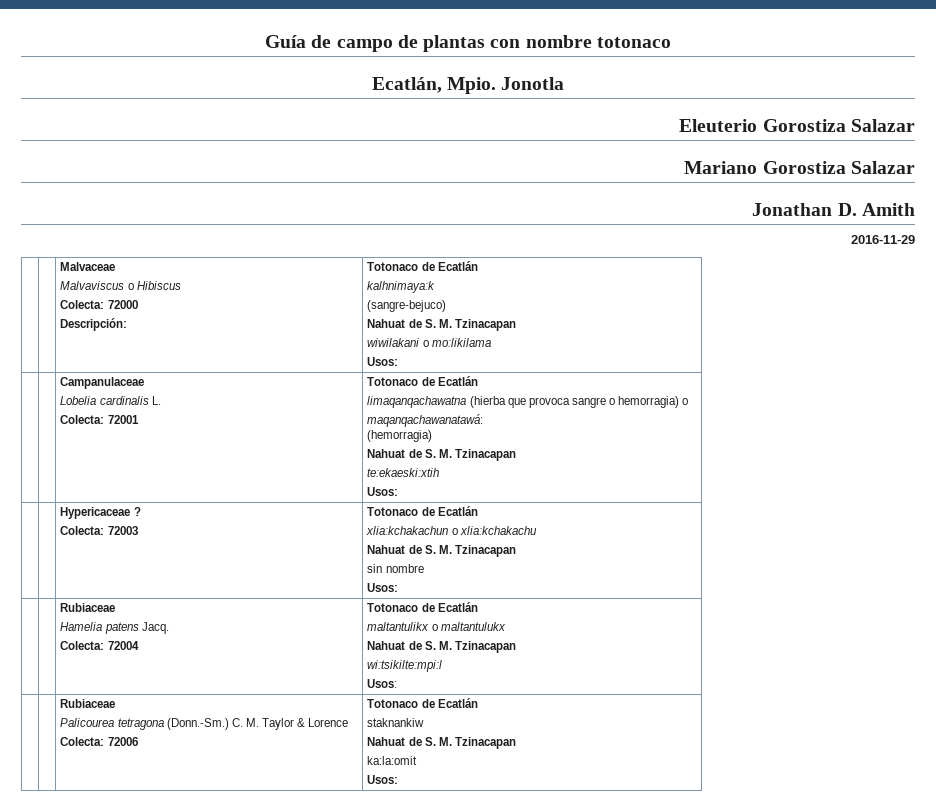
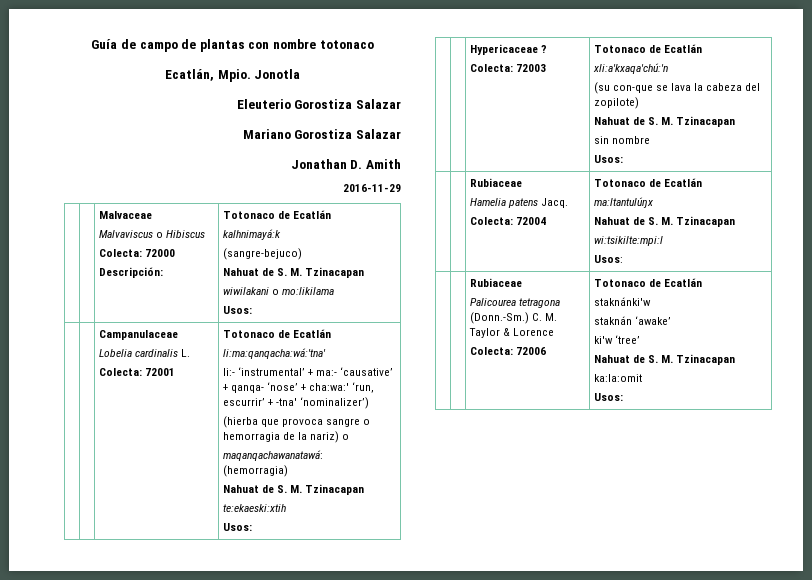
[367,281,436,293] kalhnimaya:k -> [222,229,281,240] kalhnimayá:k
[367,396,467,408] limaqanqachawatna -> [222,348,326,359] [222,367,394,376] [222,382,375,393] [222,397,370,409] li:ma:qanqacha:wá:'tna' // li:- ‘instrumental’ + ma:- ‘causative’ + qanqa- ‘nose’ + cha:wa:' ‘run, escurrir’ + -tna' ‘nominalizer’) //
[618,396,680,408] hemorragia) -> [222,431,340,443] hemorragia de la nariz)
[366,526,537,535] xlia:kchakachun o xlia:kchakachu -> [592,63,668,74] [593,82,761,94] [593,97,639,109] xli:a'kxaqa'chú:'n // (su con-que se lava la cabeza del zopilote)
[367,622,506,631] maltantulikx o maltantulukx -> [593,197,653,208] ma:ltantulúŋx
[367,718,425,727] staknankiw -> [593,297,651,306] [593,316,671,325] [593,335,640,344] staknánki'w // staknán ‘awake’ // ki'w ‘tree’

